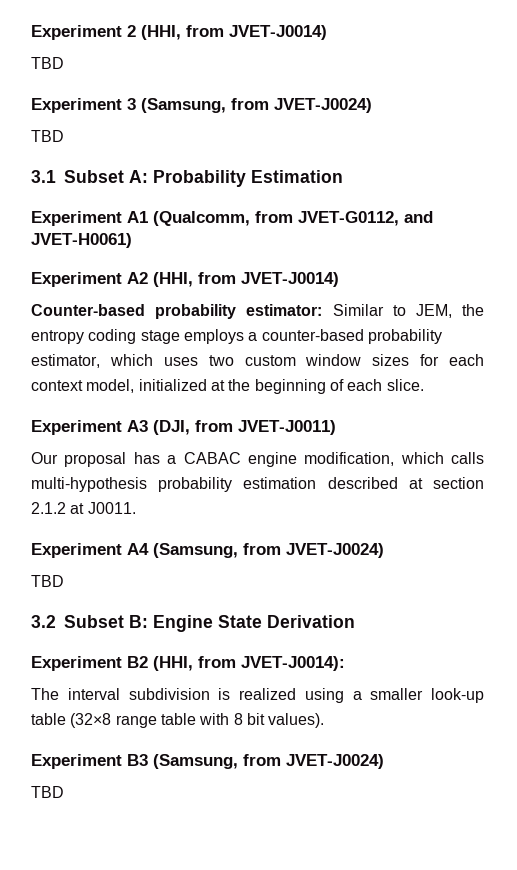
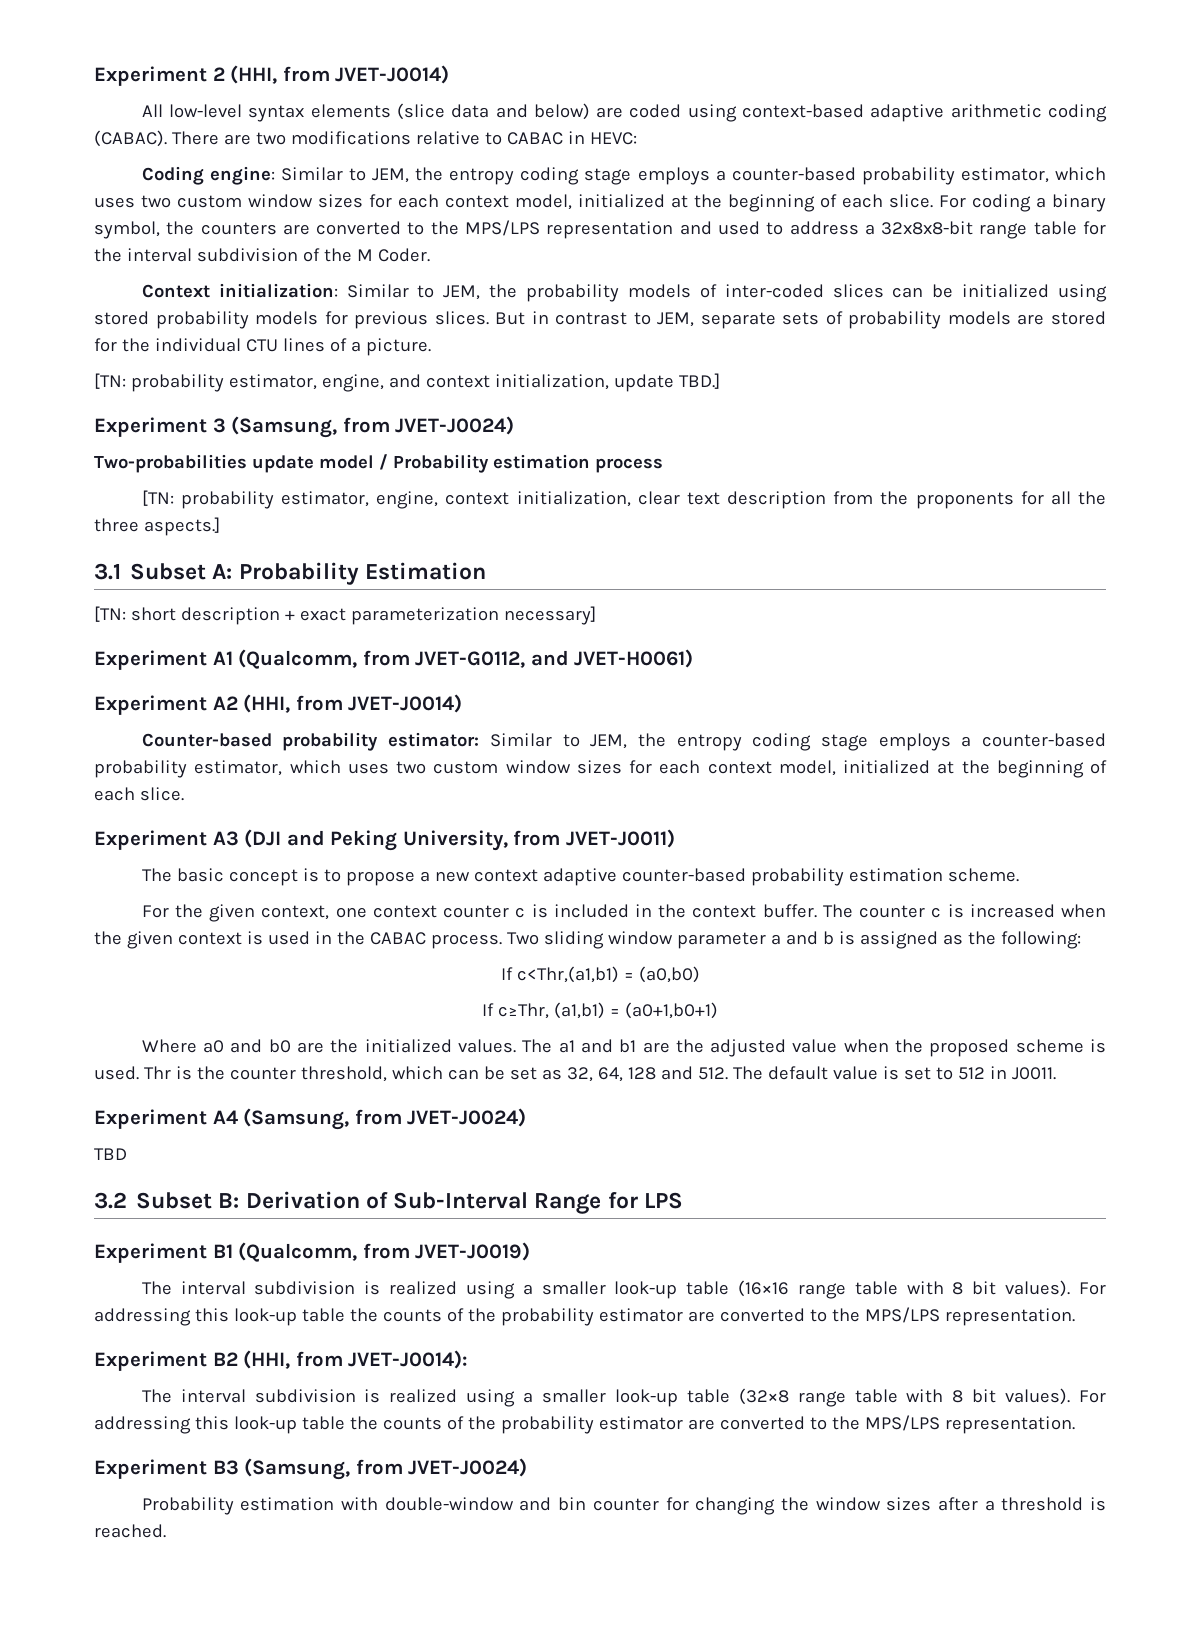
[31,57,64,69] TBD -> [141,103,1107,122] [94,130,637,147] [141,166,1107,185] [94,194,1106,212] [94,220,1106,239] [94,248,430,262] [141,283,1107,302] [94,311,1106,329] [94,338,431,356] [94,373,720,392] All low-level syntax elements (slice data and below) are coded using context-based adaptive arithmetic coding (CABAC). There are two modifications relative to CABAC in HEVC: // Coding engine: Similar to JEM, the entropy coding stage employs a counter-based probability estimator, which uses two custom window sizes for each context model, initialized at the beginning of each slice. For coding a binary symbol, the counters are converted to the MPS/LPS representation and used to address a 32x8x8-bit range table for the interval subdivision of the M Coder. // Context initialization: Similar to JEM, the probability models of inter-coded slices can be initialized using stored probability models for previous slices. But in contrast to JEM, separate sets of probability models are stored for the individual CTU lines of a picture. // [TN: probability estimator, engine, and context initialization, update TBD.]
[31,130,64,142] TBD -> [94,454,663,473] [141,490,1107,509] [94,517,220,536] Two-probabilities update model / Probability estimation process // [TN: probability estimator, engine, context initialization, clear text description from the proponents for all the three aspects.]
(343, 176) none -> [94,606,596,625] // [TN: short description + exact parameterization necessary]
[153,420,336,435] [31,452,484,467] [31,477,484,492] [31,502,85,514] (DJI, from JVET-J0011) // Our proposal has a CABAC engine modification, which calls multi-hypothesis probability estimation described at section 2.1.2 at -> [244,829,675,851] [141,868,1019,886] [141,904,1106,922] [94,931,1081,949] [500,966,700,983] [482,1002,718,1019] [141,1039,1107,1057] [94,1066,1007,1082] (DJI and Peking University, from JVET-J0011) // The basic concept is to propose a new context adaptive counter-based probability estimation scheme. // For the given context, one context counter c is included in the context buffer. The counter c is increased when the given context is used in the CABAC process. Two sliding window parameter a and b is assigned as the following: // If c<Thr,(a1,b1) = (a0,b0) // If c≥Thr, (a1,b1) = (a0+1,b0+1) // Where a0 and b0 are the initialized values. The a1 and b1 are the adjusted value when the proposed scheme is used. Thr is the counter threshold, which can be set as 32, 64, 128 and 512. The default value is set to 512 in
[153,615,262,632] Engine State -> (240, 1200) none
(355, 621) none -> [365,1192,683,1214] [94,1242,531,1263] [141,1280,1107,1299] [94,1307,1075,1326] of Sub-Interval Range for LPS // Experiment B1 (Qualcomm, from JVET-J0019) // The interval subdivision is realized using a smaller look-up table (16×16 range table with 8 bit values). For addressing this look-up table the counts of the probability estimator are converted to the MPS/LPS representation.
(325, 720) none -> [1079,1390,1106,1403] [94,1415,1075,1434] For addressing this look-up table the counts of the probability estimator are converted to the MPS/LPS representation.
[31,786,64,798] TBD -> [141,1497,1107,1515] [94,1524,166,1538] Probability estimation with double-window and bin counter for changing the window sizes after a threshold is reached.

